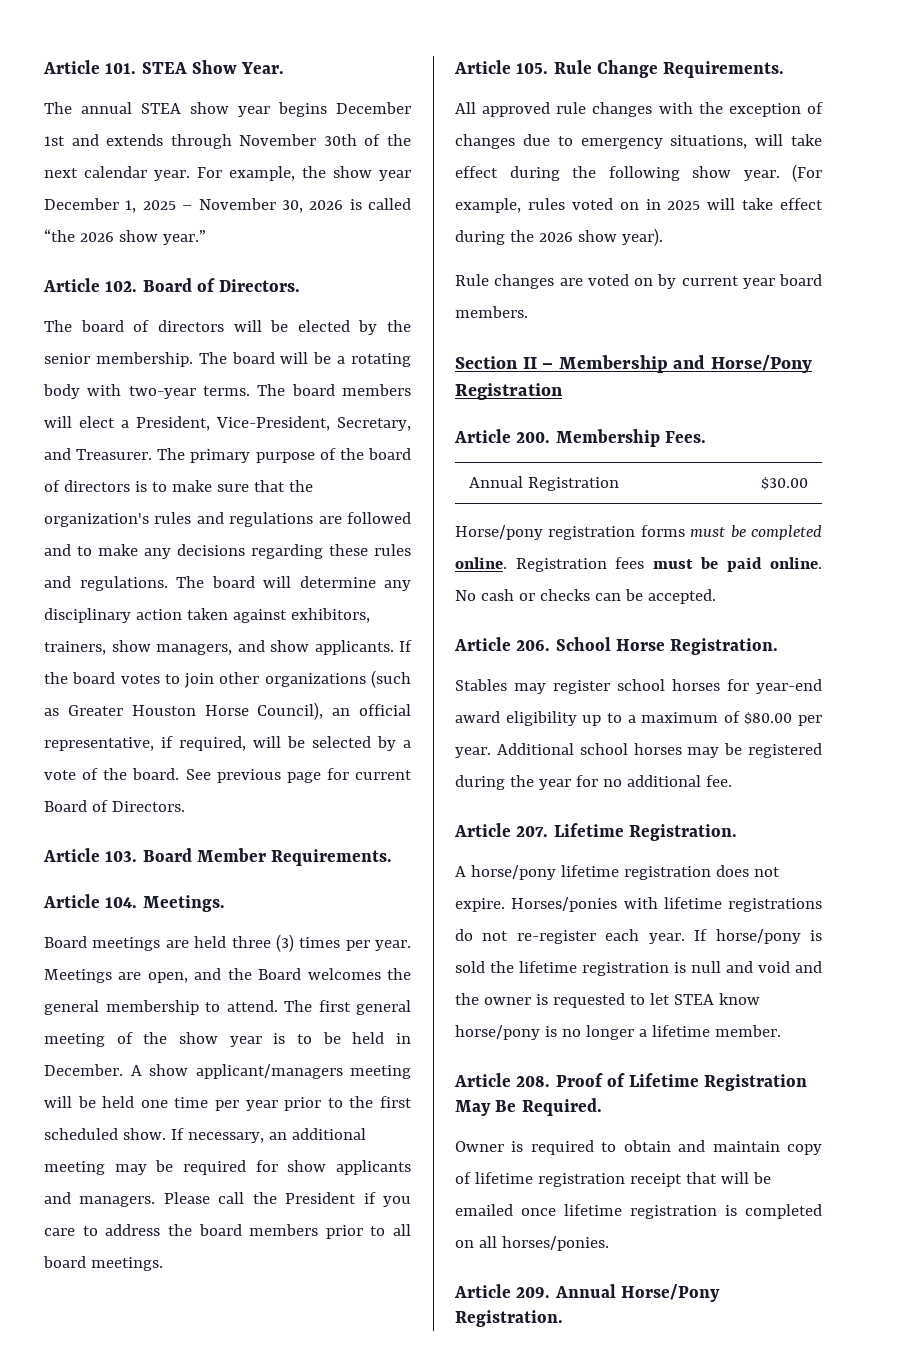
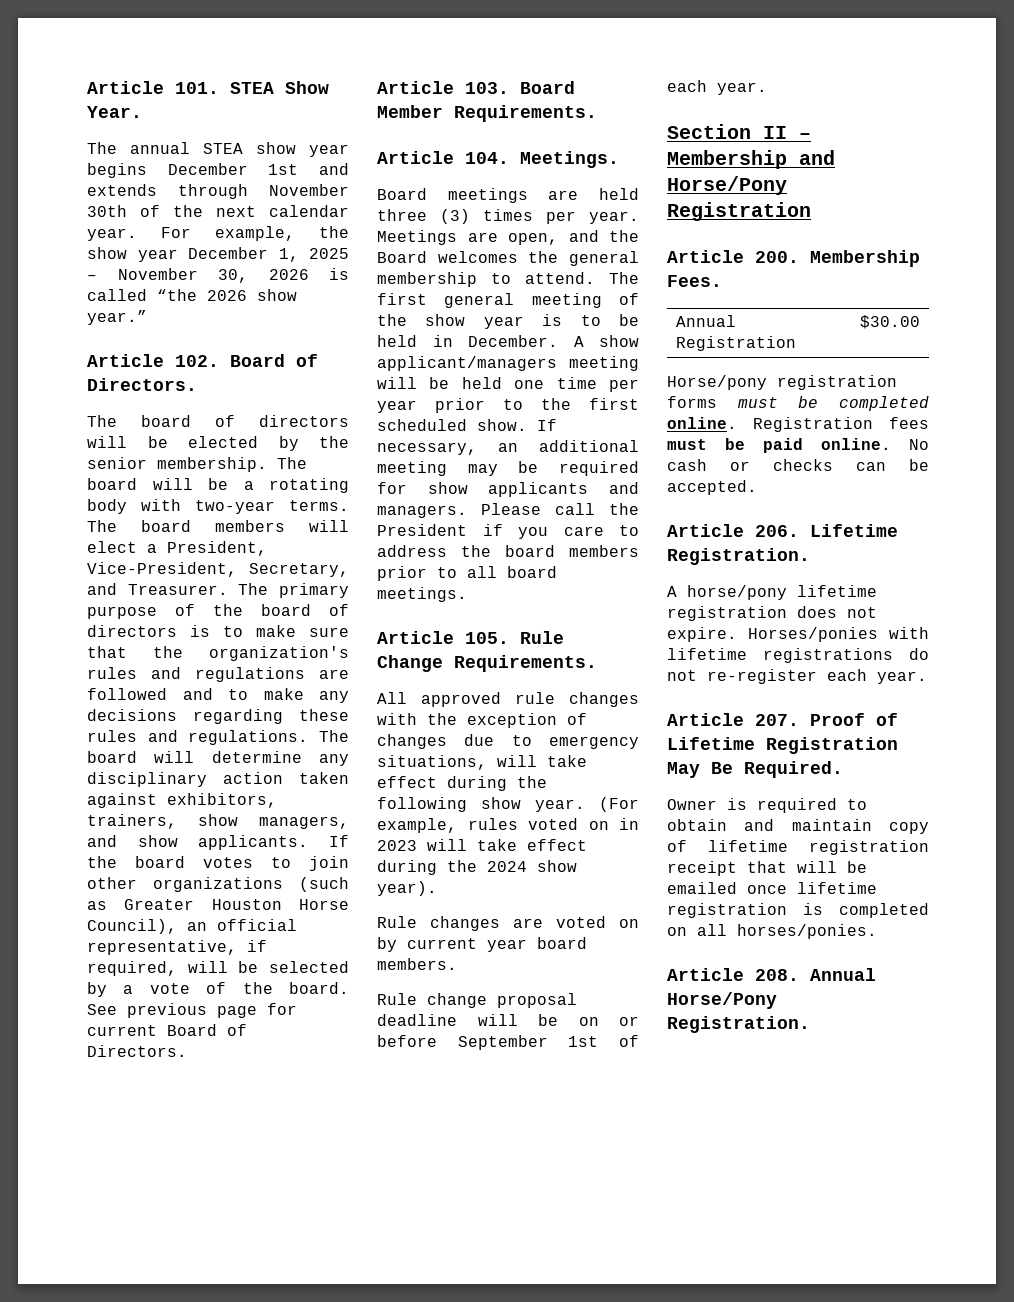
[667,198,823,210] [455,230,573,245] 2025 will take effect during the 2026 -> [377,839,587,851] [377,860,527,875] 2023 will take effect during the 2024
(528, 312) none -> [377,993,577,1008] [377,1014,639,1026] [377,1035,639,1050] [667,80,767,95] // Rule change proposal deadline will be on or before September 1st of each year.
[555,637,779,655] [455,679,822,694] [455,711,822,726] [455,743,822,758] [455,775,732,790] [454,823,549,837] School Horse Registration. // Stables may register school horses for year-end award eligibility up to a maximum of $80.00 per year. Additional school horses may be registered during the year for no additional fee. // Article 207. -> (799, 531) none
[694,929,822,944] [455,961,822,976] [455,993,760,1008] [455,1025,781,1040] [454,1073,551,1087] If horse/pony is sold the lifetime registration is null and void and the owner is requested to let STEA know horse/pony is no longer a lifetime member. // Article 208. -> [667,713,799,726] // Article 207.
[516,1287,551,1298] 209. -> [755,969,799,981] 208.

